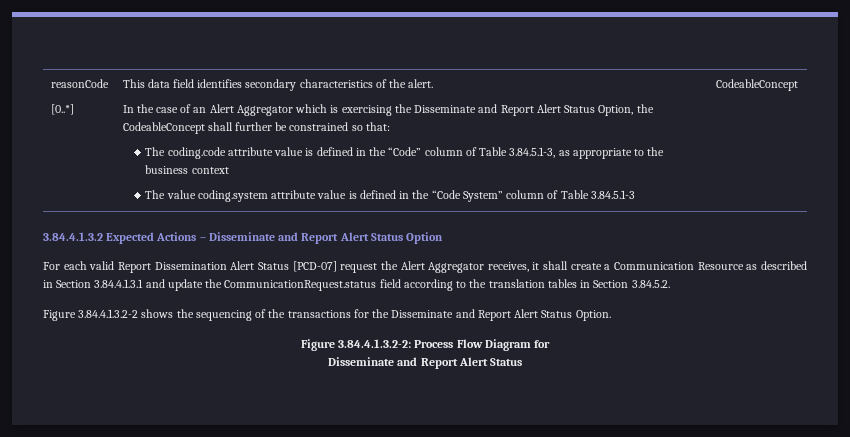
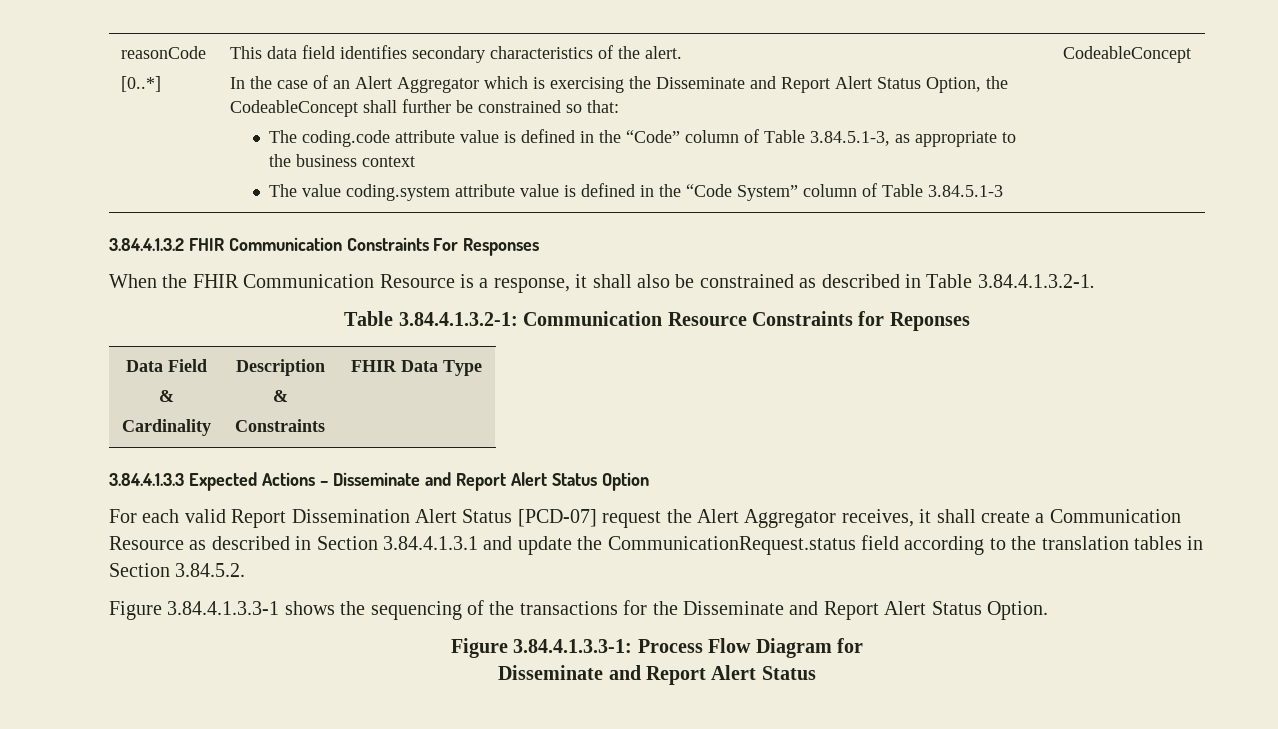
(103, 236) none -> [188,237,540,256] [109,274,1095,293] [344,311,970,331] [125,359,207,372] [158,390,174,402] [121,419,211,436] [235,359,325,376] [272,390,288,402] [235,419,325,432] [351,360,482,376] [109,473,184,486] FHIR Communication Constraints For Responses // When the FHIR Communication Resource is a response, it shall also be constrained as described in Table 3.84.4.1.3.2-1. // Table 3.84.4.1.3.2-1: Communication Resource Constraints for Reponses // Data Field // & // Cardinality | Description // & // Constraints | FHIR Data Type // 3.84.4.1.3.3
[78,309,139,318] 3.84.4.1.3.2-2 -> [167,601,280,615] 3.84.4.1.3.3-1
[338,339,412,348] 3.84.4.1.3.2-2: -> [513,639,633,653] 3.84.4.1.3.3-1:

